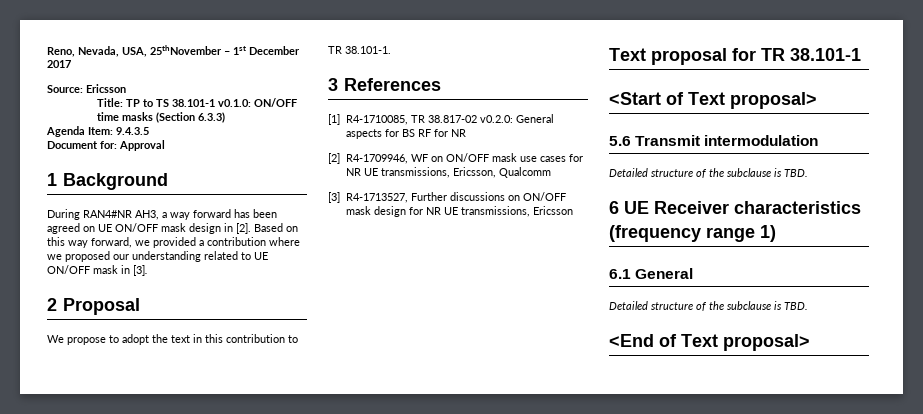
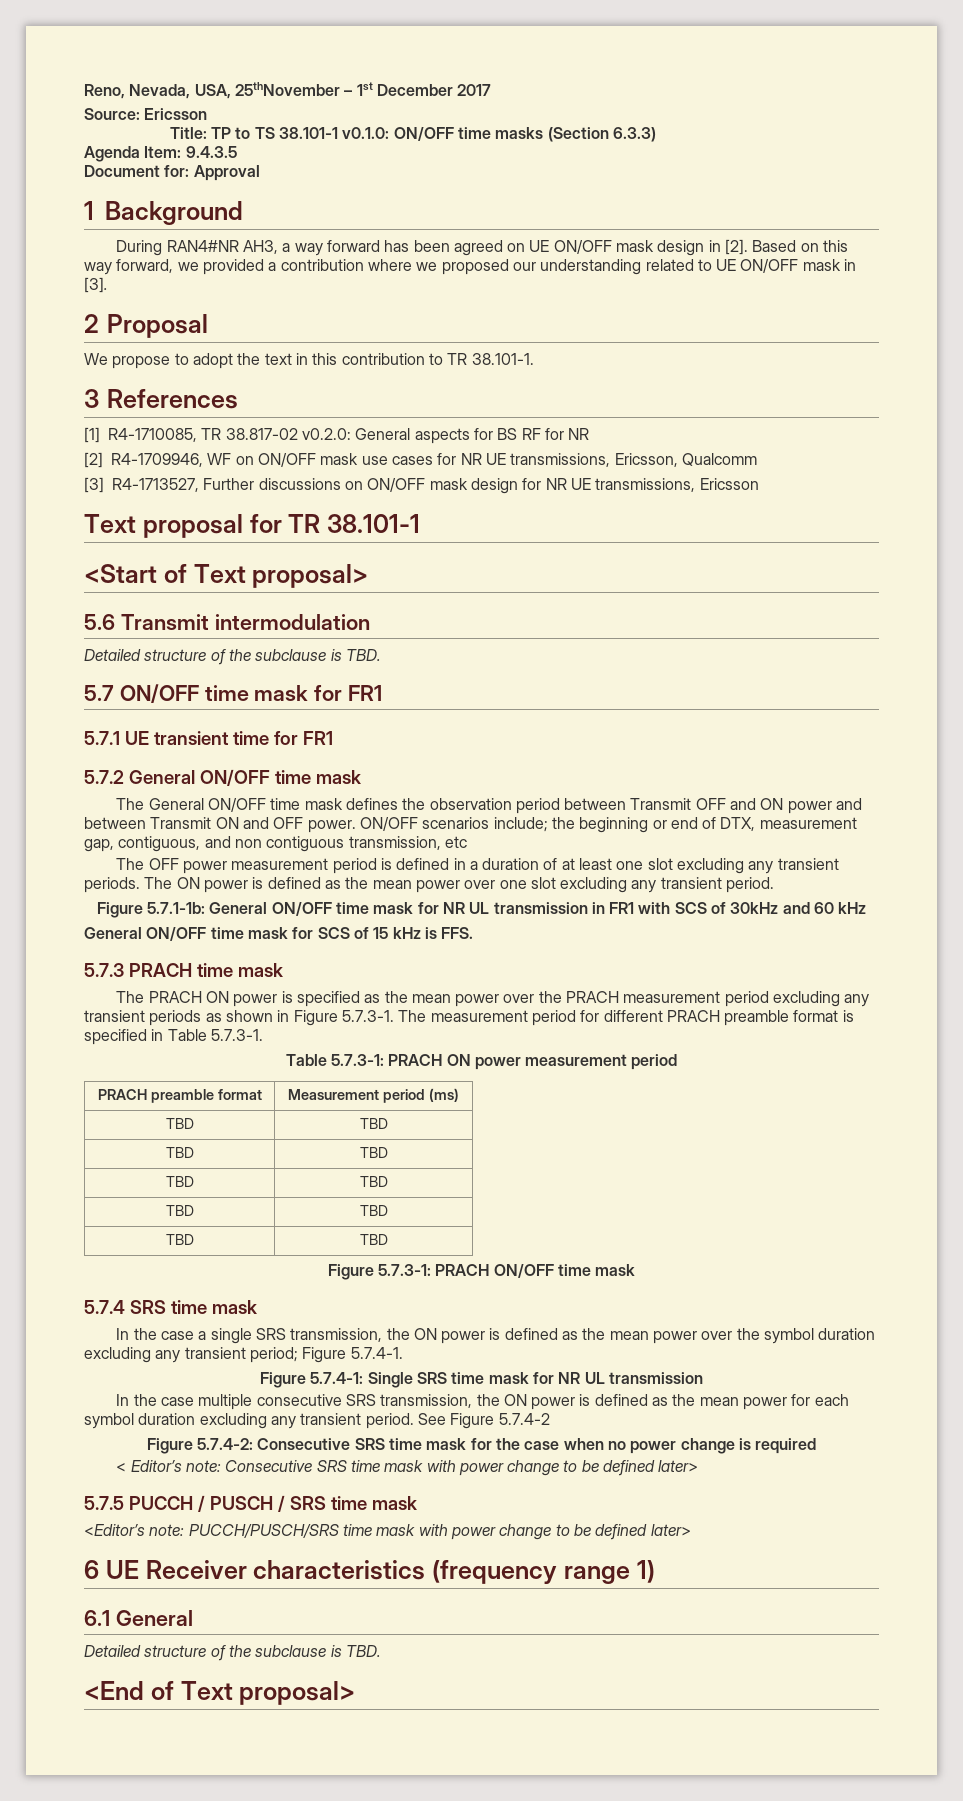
(808, 173) none -> [84,684,383,703] [84,731,333,745] [84,769,361,786] [116,798,863,814] [84,817,857,833] [84,836,467,852] [116,858,839,874] [84,877,775,893] [96,902,867,918] [84,927,474,941] [84,963,283,977] [116,991,870,1007] [84,1010,854,1026] [84,1029,263,1045] [285,1054,678,1070] [97,1089,262,1103] [288,1088,459,1103] [165,1118,194,1129] [359,1118,388,1129] [165,1147,194,1158] [359,1147,388,1158] [165,1176,194,1187] [359,1176,388,1187] [165,1205,194,1216] [359,1205,388,1216] [165,1234,194,1245] [359,1234,388,1245] [327,1264,636,1280] [84,1300,257,1314] [116,1328,876,1344] [84,1347,403,1363] [260,1372,703,1388] [116,1394,849,1410] [84,1413,550,1429] [146,1438,817,1454] [116,1460,699,1476] [84,1495,417,1512] [84,1524,691,1540] // 5.7 ON/OFF time mask for FR1 // 5.7.1 UE transient time for FR1 // 5.7.2 General ON/OFF time mask // The General ON/OFF time mask defines the observation period between Transmit OFF and ON power and between Transmit ON and OFF power. ON/OFF scenarios include; the beginning or end of DTX, measurement gap, contiguous, and non contiguous transmission, etc // The OFF power measurement period is defined in a duration of at least one slot excluding any transient periods. The ON power is defined as the mean power over one slot excluding any transient period. // Figure 5.7.1-1b: General ON/OFF time mask for NR UL transmission in FR1 with SCS of 30kHz and 60 kHz // General ON/OFF time mask for SCS of 15 kHz is FFS. // 5.7.3 PRACH time mask // The PRACH ON power is specified as the mean power over the PRACH measurement period excluding any transient periods as shown in Figure 5.7.3-1. The measurement period for different PRACH preamble format is specified in Table 5.7.3-1. // Table 5.7.3-1: PRACH ON power measurement period // PRACH preamble format | Measurement period (ms) // TBD | TBD // TBD | TBD // TBD | TBD // TBD | TBD // TBD | TBD // Figure 5.7.3-1: PRACH ON/OFF time mask // 5.7.4 SRS time mask // In the case a single SRS transmission, the ON power is defined as the mean power over the symbol duration excluding any transient period; Figure 5.7.4-1. // Figure 5.7.4-1: Single SRS time mask for NR UL transmission // In the case multiple consecutive SRS transmission, the ON power is defined as the mean power for each symbol duration excluding any transient period. See Figure 5.7.4-2 // Figure 5.7.4-2: Consecutive SRS time mask for the case when no power change is required // < Editor’s note: Consecutive SRS time mask with power change to be defined later> // 5.7.5 PUCCH / PUSCH / SRS time mask // <Editor’s note: PUCCH/PUSCH/SRS time mask with power change to be defined later>

